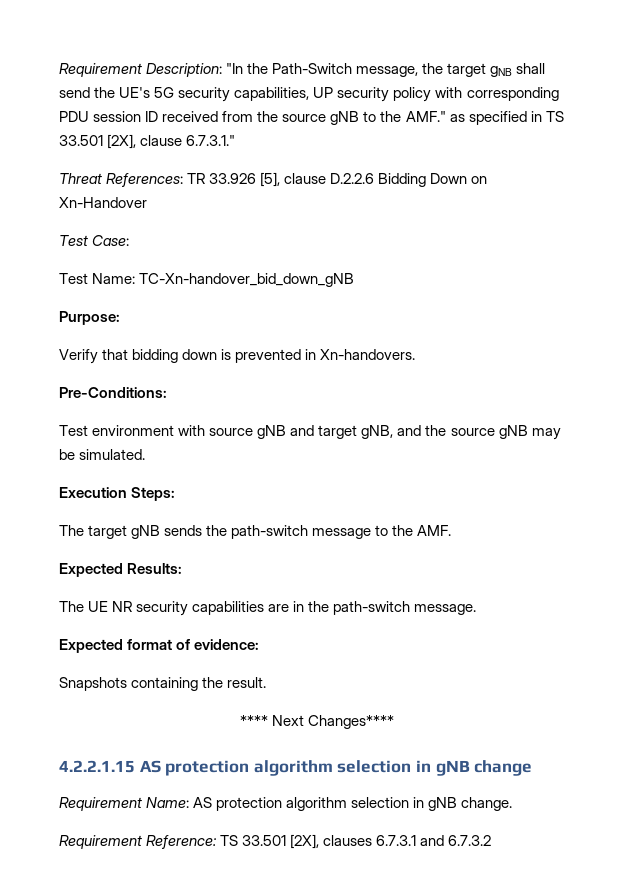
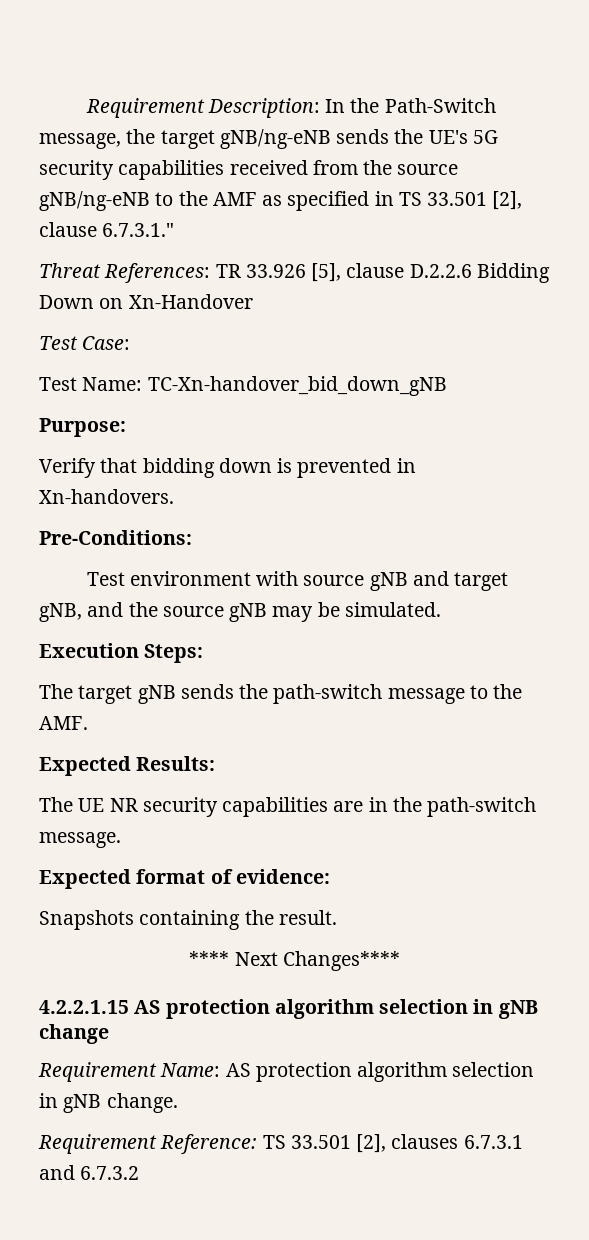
[226,63,244,74] "In -> [325,99,346,113] In
[490,63,546,77] [59,87,90,98] gNB shall send -> [219,129,390,149] gNB/ng-eNB sends
[234,87,559,102] [59,111,159,122] capabilities, UP security policy with corresponding PDU session ID -> [118,160,225,180] capabilities
[330,111,446,125] gNB to the AMF." -> [39,191,257,211] gNB/ng-eNB to the AMF
[107,134,137,149] [2X], -> [492,191,523,210] [2],
[290,834,320,849] [2X], -> [356,1134,387,1153] [2],

